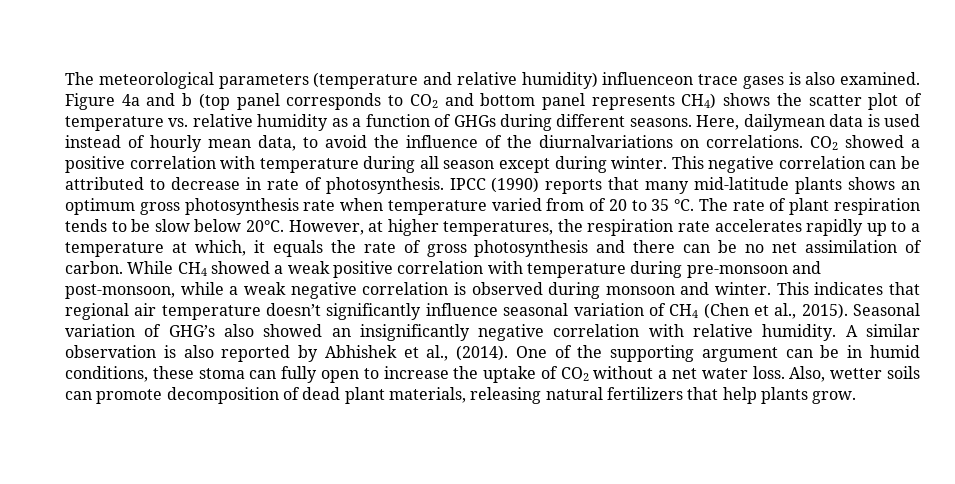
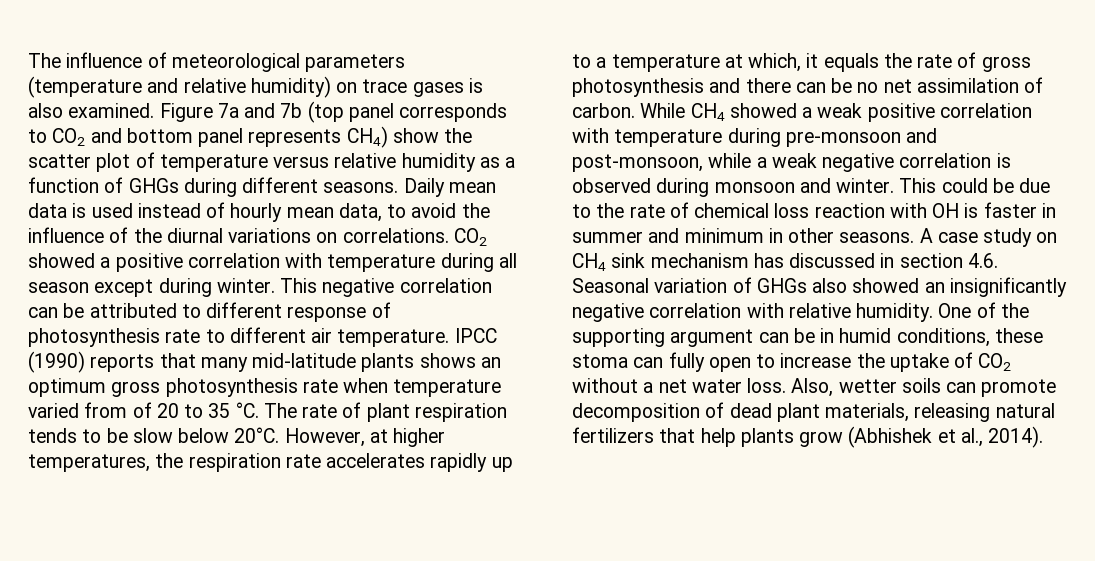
[65,72,94,85] The -> [28,52,167,68] The influence of
[602,72,694,85] influenceon -> [336,82,358,93] on
[121,93,193,106] 4a and b -> [217,103,303,118] 7a and 7b
[723,93,771,106] shows -> [392,128,439,143] show
[168,118,189,127] vs. -> [273,156,330,168] versus
[696,114,825,131] Here, dailymean -> [403,178,496,197] Daily mean
[539,135,673,148] diurnalvariations -> [166,228,312,243] diurnal variations
[170,177,444,194] decrease in rate of photosynthesis. -> [206,302,391,322] [28,327,450,347] different response of photosynthesis rate to different air temperature.
[814,282,920,295] [65,303,848,320] indicates that regional air temperature doesn’t significantly influence seasonal variation of CH4 (Chen et al., 2015). -> [941,178,1051,193] [572,202,1056,218] [572,228,1058,247] [572,253,998,271] could be due to the rate of chemical loss reaction with OH is faster in summer and minimum in other seasons. A case study on CH4 sink mechanism has discussed in section 4.6.
[168,325,215,337] GHG’s -> [756,278,807,293] GHGs
[845,324,920,337] [65,345,509,362] A similar observation is also reported by Abhishek et al., (2014). -> (934, 312) none
[812,391,857,404] grow. -> [799,426,1044,448] grow (Abhishek et al., 2014).

